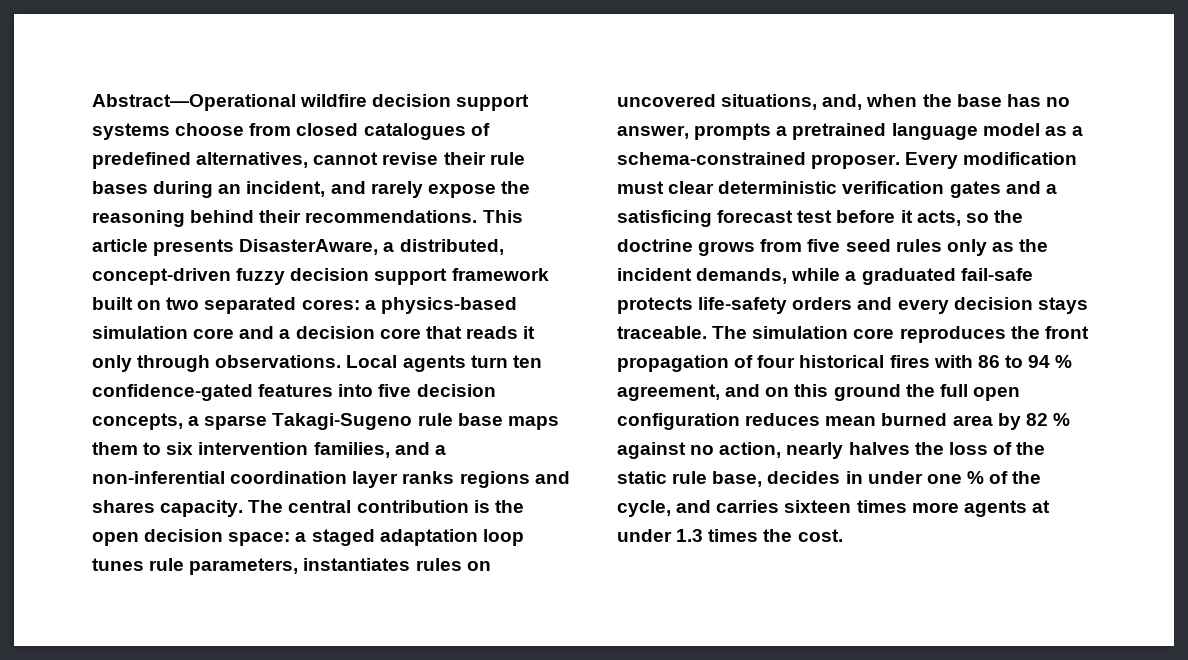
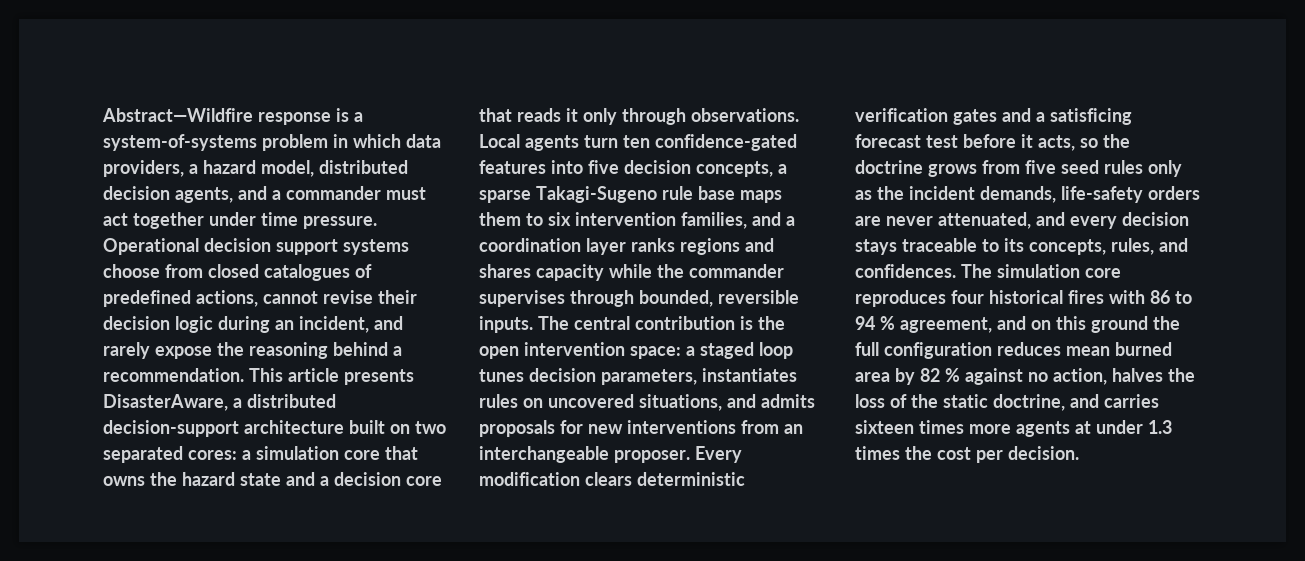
[92,94,368,111] Abstract—Operational wildfire -> [102,108,363,125] [103,134,441,151] [103,160,408,177] [103,186,426,203] [103,212,377,229] [103,238,199,255] Abstract—Wildfire response is a system-of-systems problem in which data providers, a hazard model, distributed decision agents, and a commander must act together under time pressure. Operational
[196,152,309,168] alternatives, -> [196,290,258,307] actions,
[489,152,525,165] [92,181,148,194] rule bases -> [103,316,213,333] decision logic
[259,210,478,223] their recommendations. -> [393,346,402,356] [103,368,244,382] a recommendation.
[399,239,504,255] [92,268,549,285] distributed, concept-driven fuzzy decision support framework -> [247,394,336,408] [103,420,344,437] distributed decision-support architecture
[380,297,517,314] [92,326,235,339] physics-based simulation core -> [256,446,418,460] [103,472,281,486] simulation core that owns the hazard state
[92,471,225,484] non-inferential -> (795, 221) none
[160,500,244,517] capacity. -> [536,264,784,281] [479,290,799,307] [479,316,533,333] capacity while the commander supervises through bounded, reversible inputs.
[144,529,224,542] decision -> [524,342,625,356] intervention
[379,529,478,546] adaptation -> (754, 350) none
[149,558,185,571] rule -> [529,368,596,382] decision
[822,94,1070,110] [617,123,1083,140] [617,152,806,165] and, when the base has no answer, prompts a pretrained language model as a schema-constrained -> [727,394,815,408] [479,420,803,437] [479,446,609,463] and admits proposals for new interventions from an interchangeable
[617,181,715,194] must clear -> [585,472,632,486] clears
[791,268,1033,285] [617,297,1088,314] [617,326,1089,343] [617,355,754,372] while a graduated fail-safe protects life-safety orders and every decision stays traceable. The simulation core reproduces the front propagation of -> [1061,186,1200,203] [855,212,1189,229] [855,238,1188,255] [855,264,1121,278] [855,290,946,307] life-safety orders are never attenuated, and every decision stays traceable to its concepts, rules, and confidences. The simulation core reproduces
[972,387,1020,401] open -> (879, 349) none
[786,442,844,459] nearly -> (1107, 376) none
[672,471,1042,487] [617,500,671,517] rule base, decides in under one % of the cycle, -> [993,394,1065,411] doctrine,
[797,529,843,542] cost. -> [937,446,1079,463] cost per decision.

